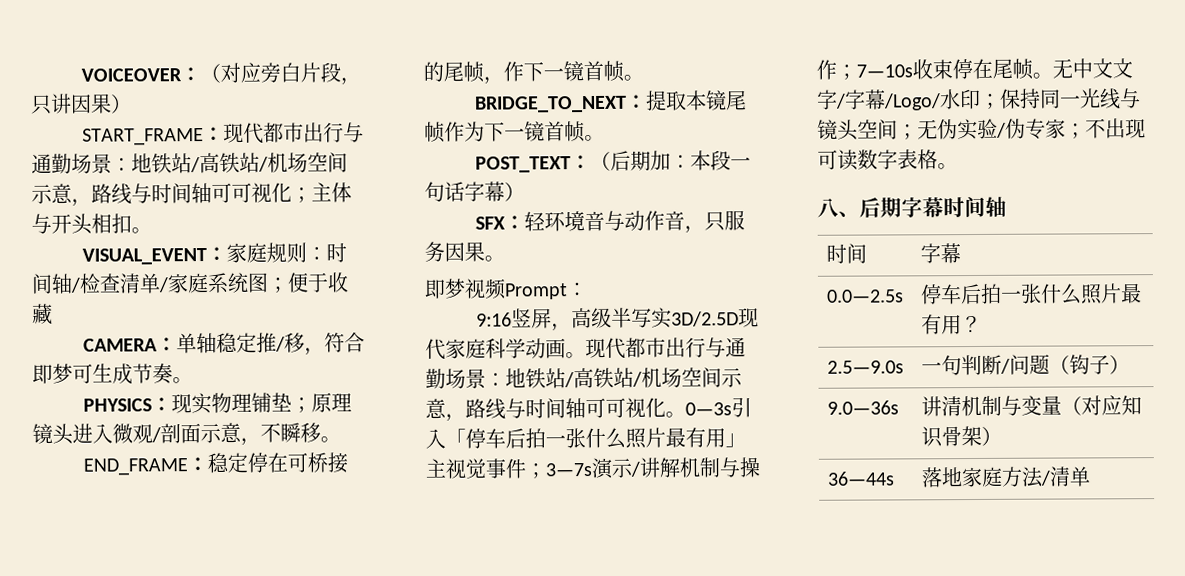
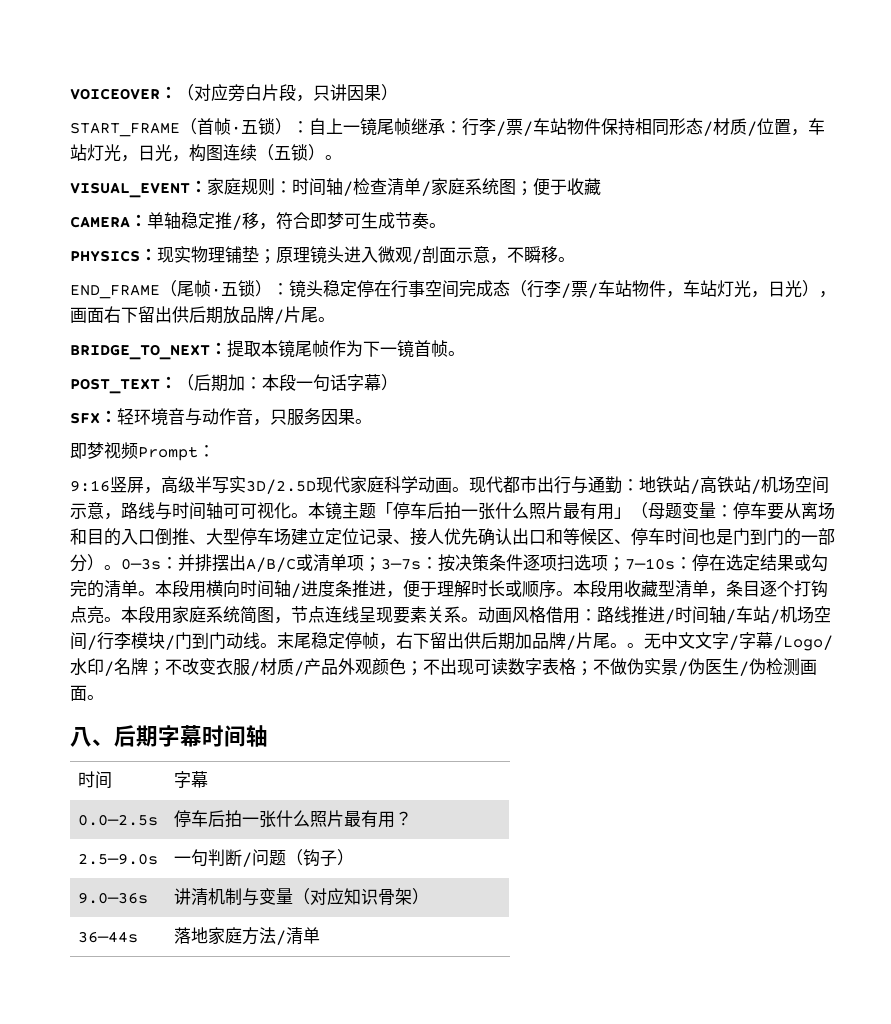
[203,122,365,144] [31,152,348,174] [31,182,352,207] [31,213,132,235] ：现代都市出行与通勤场景：地铁站/高铁站/机场空间示意，路线与时间轴可可视化；主体与开头相扣 -> [180,118,825,136] [70,144,325,162] （首帧·五锁）：自上一镜尾帧继承：行李/票/车站物件保持相同形态/材质/位置，车站灯光，日光，构图连续（五锁）
[187,452,349,474] [423,60,625,85] ：稳定停在可桥接的尾帧，作下一镜首帧 -> [160,280,836,298] [70,306,318,324] （尾帧·五锁）：镜头稳定停在行事空间完成态（行李/票/车站物件，车站灯光，日光），画面右下留出供后期放品牌/片尾
[445,368,486,389] 场景 -> (622, 485) none
[685,397,752,418] [425,428,446,449] 0—3s引入 -> [308,502,376,520] 本镜主题
[425,457,760,480] [816,58,1034,80] 主视觉事件；3—7s演示/讲解机制与操作；7—10s收束停在尾帧 -> [631,502,835,520] [70,528,835,546] [70,554,828,572] [70,580,828,598] [70,606,831,624] [70,632,627,650] （母题变量：停车要从离场和目的入口倒推、大型停车场建立定位记录、接人优先确认出口和等候区、停车时间也是门到门的一部分）。0—3s：并排摆出A/B/C或清单项；3—7s：按决策条件逐项扫选项；7—10s：停在选定结果或勾完的清单。本段用横向时间轴/进度条推进，便于理解时长或顺序。本段用收藏型清单，条目逐个打钩点亮。本段用家庭系统简图，节点连线呈现要素关系。动画风格借用：路线推进/时间轴/车站/机场空间/行李模块/门到门动线。末尾稳定停帧，右下留出供后期加品牌/片尾。
[979,88,1141,110] [817,118,1066,141] ；保持同一光线与镜头空间；无伪实验/伪专家 -> [104,658,406,676] /名牌；不改变衣服/材质/产品外观颜色
(938, 159) none -> [576,658,817,676] [70,685,87,701] ；不做伪实景/伪医生/伪检测画面

